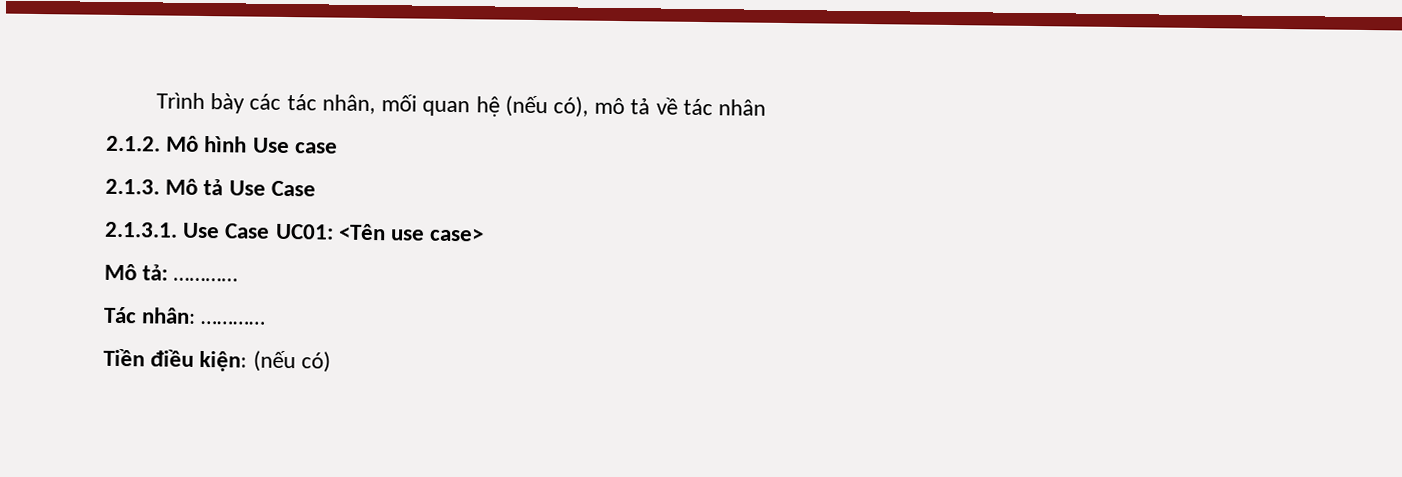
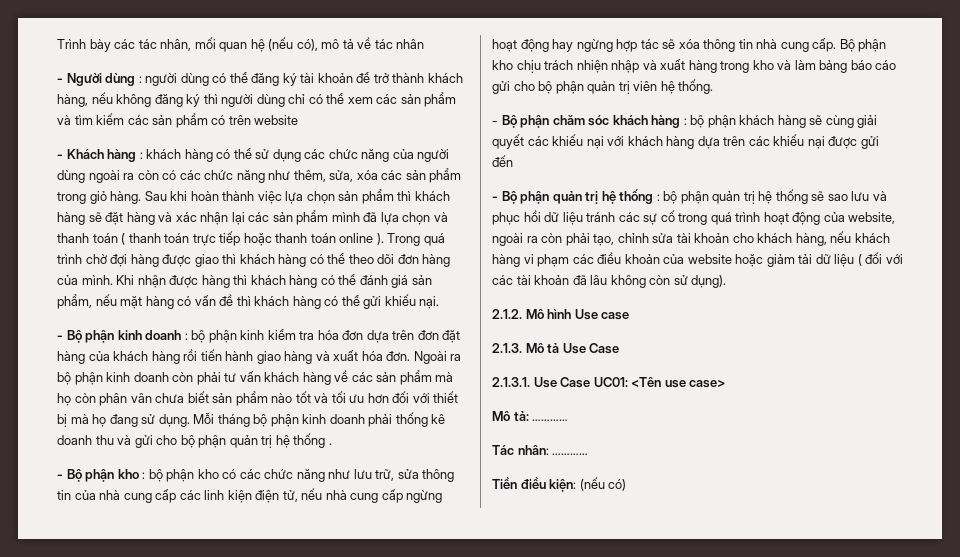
(767, 107) none -> [57,72,463,86] [57,92,457,107] [57,113,299,128] [57,148,450,162] [57,168,462,183] [57,189,450,204] [57,210,448,225] [57,231,445,246] [57,253,451,267] [57,274,432,288] [57,294,440,309] [57,329,461,343] [57,349,462,364] [57,370,454,385] [57,391,459,406] [57,412,446,427] [57,433,332,448] [57,469,455,482] [57,488,443,503] [492,38,887,52] [492,59,897,73] [492,79,714,94] [492,115,878,128] [492,134,879,149] [492,155,513,167] [492,189,887,204] [492,210,896,225] [492,231,890,246] [492,252,903,267] [492,275,727,288] // - Người dùng : người dùng có thể đăng ký tài khoản để trở thành khách hàng, nếu không đăng ký thì người dùng chỉ có thể xem các sản phẩm và tìm kiếm các sản phẩm có trên website // - Khách hàng : khách hàng có thể sử dụng các chức năng của người dùng ngoài ra còn có các chức năng như thêm, sửa, xóa các sản phẩm trong giỏ hàng. Sau khi hoàn thành việc lựa chọn sản phẩm thì khách hàng sẽ đặt hàng và xác nhận lại các sản phẩm mình đã lựa chọn và thanh toán ( thanh toán trực tiếp hoặc thanh toán online ). Trong quá trình chờ đợi hàng được giao thì khách hàng có thể theo dõi đơn hàng của mình. Khi nhận được hàng thì khách hàng có thể đánh giá sản phẩm, nếu mặt hàng có vấn đề thì khách hàng có thể gửi khiếu nại. // - Bộ phận kinh doanh : bộ phận kinh kiểm tra hóa đơn dựa trên đơn đặt hàng của khách hàng rồi tiến hành giao hàng và xuất hóa đơn. Ngoài ra bộ phận kinh doanh còn phải tư vấn khách hàng về các sản phẩm mà họ còn phân vân chưa biết sản phẩm nào tốt và tối ưu hơn đối với thiết bị mà họ đang sử dụng. Mỗi tháng bộ phận kinh doanh phải thống kê doanh thu và gửi cho bộ phận quản trị hệ thống . // - Bộ phận kho : bộ phận kho có các chức năng như lưu trữ, sửa thông tin của nhà cung cấp các linh kiện điện tử, nếu nhà cung cấp ngừng hoạt động hay ngừng hợp tác sẽ xóa thông tin nhà cung cấp. Bộ phận kho chịu trách nhiện nhập và xuất hàng trong kho và làm bảng báo cáo gửi cho bộ phận quản trị viên hệ thống. // - Bộ phận chăm sóc khách hàng : bộ phận khách hàng sẽ cùng giải quyết các khiếu nại với khách hàng dựa trên các khiếu nại được gửi đến // - Bộ phận quản trị hệ thống : bộ phận quản trị hệ thống sẽ sao lưu và phục hồi dữ liệu tránh các sự cố trong quá trình hoạt động của website, ngoài ra còn phải tạo, chỉnh sửa tài khoản cho khách hàng, nếu khách hàng vi phạm các điều khoản của website hoặc giảm tải dữ liệu ( đối với các tài khoản đã lâu không còn sử dụng).

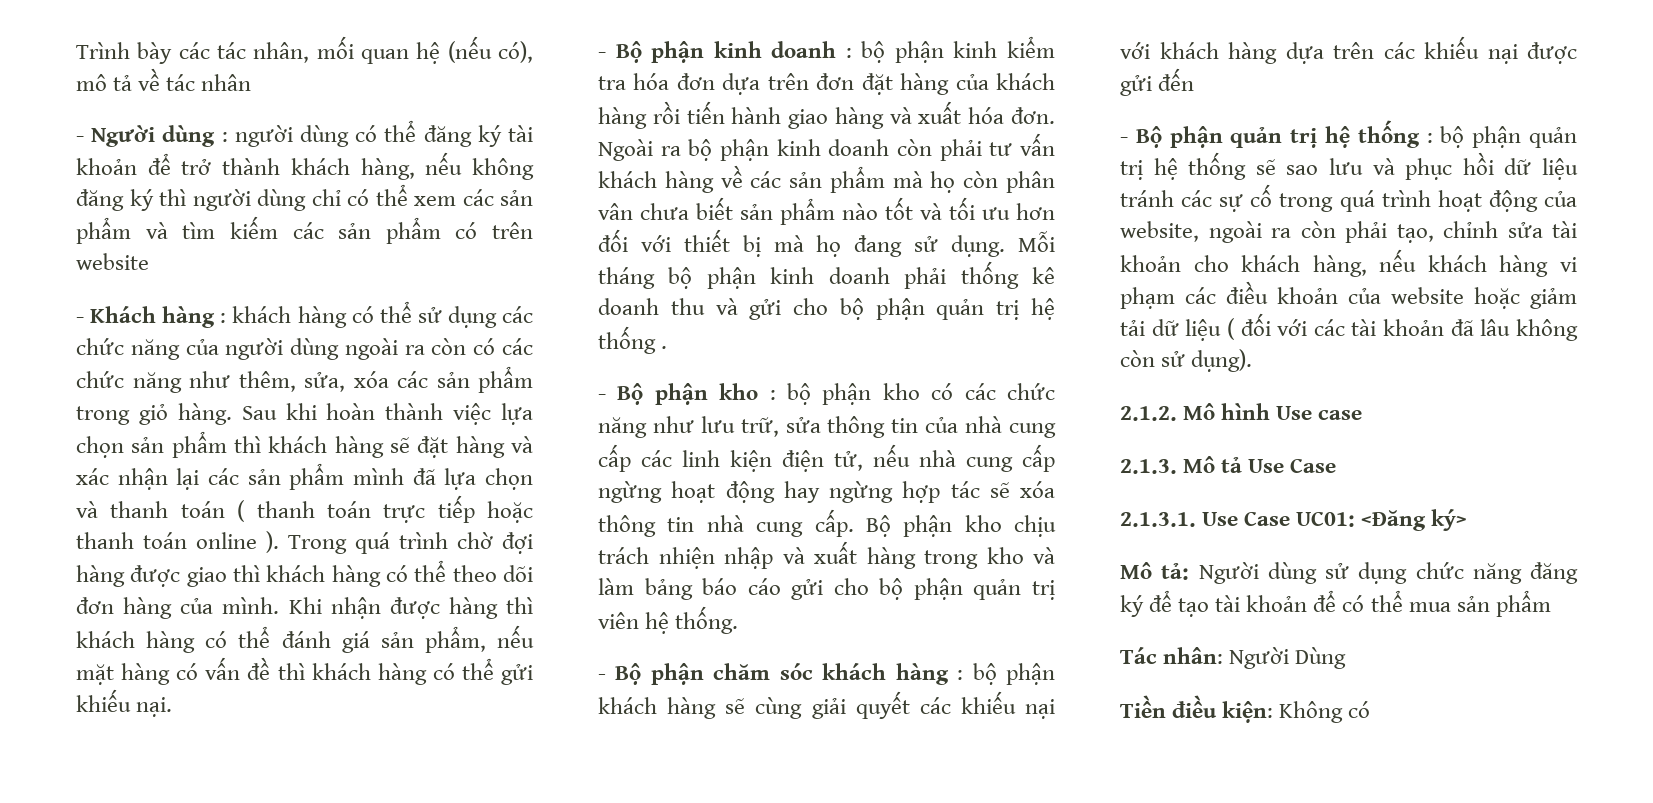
[631,377,726,388] <Tên use case> -> [1361,509,1468,531] <Đăng ký>
[532,419,569,421] ………… -> [1198,562,1578,584] [1120,590,1551,617] Người dùng sử dụng chức năng đăng ký để tạo tài khoản để có thể mua sản phẩm
[552,453,589,455] ………… -> [1229,647,1347,669] Người Dùng
[579,477,627,491] (nếu có) -> [1279,701,1371,723] Không có

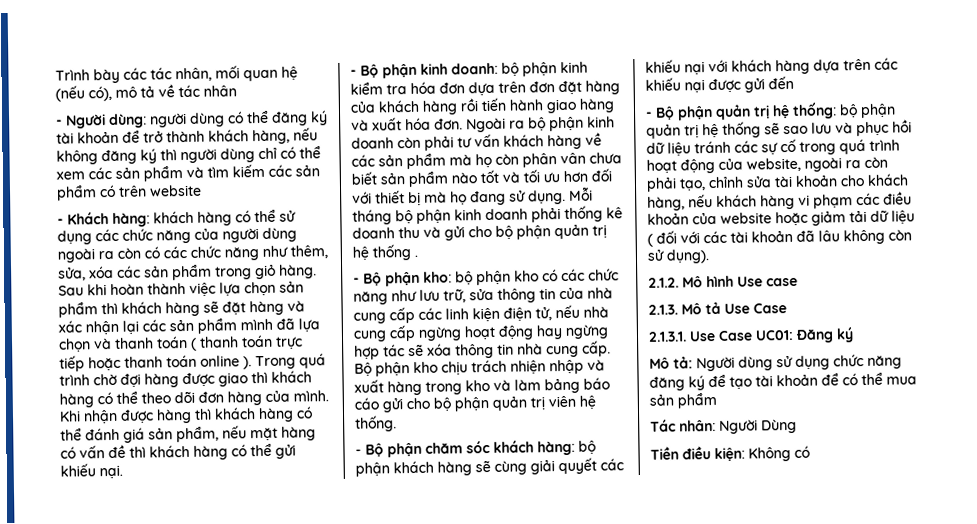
[162,125,228,147] dùng : -> [109,113,147,129] dùng:
[162,306,227,328] hàng : -> [112,212,150,227] hàng:
[771,41,852,58] doanh : -> [451,62,498,75] doanh:
[719,383,776,400] kho : -> [423,271,452,283] kho:
[895,663,964,685] hàng : -> [537,440,575,456] hàng:
[1357,120,1433,148] thống : -> [792,102,837,119] thống:
[1361,509,1468,531] <Đăng ký> -> [795,327,854,343] Đăng ký

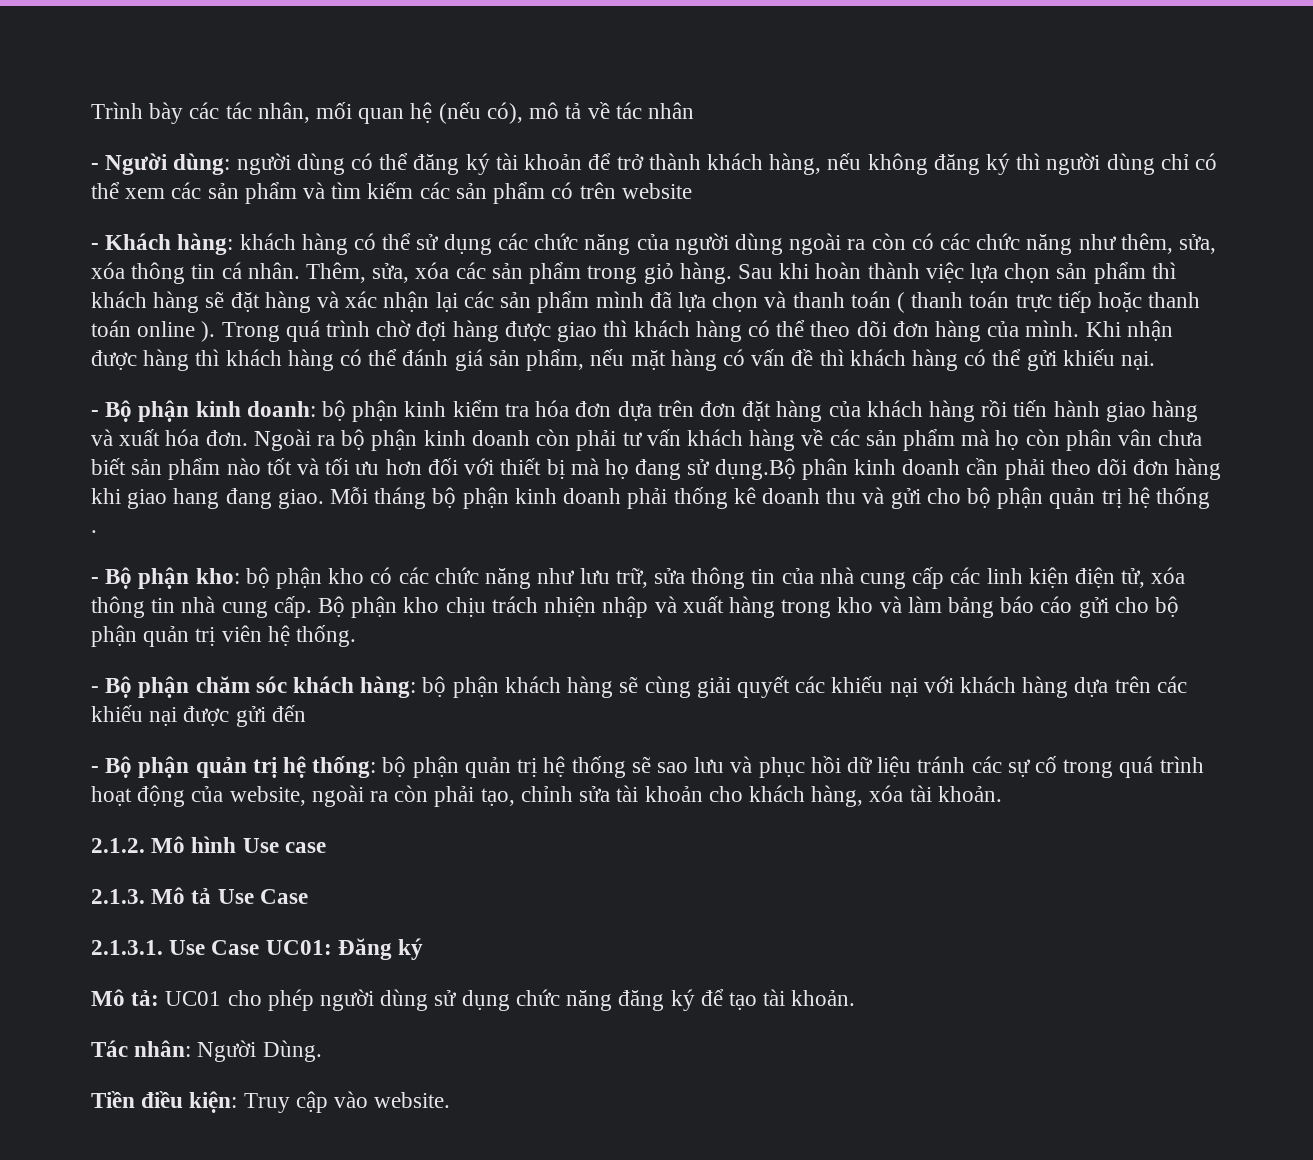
(114, 272) none -> [131,262,450,284] thông tin cá nhân. Thêm, sửa, xóa
[528,189,566,205] dụng. -> [714,458,1222,480] [91,488,324,509] dụng.Bộ phân kinh doanh cần phải theo dõi đơn hàng khi giao hang đang giao.
[555,304,609,319] [353,324,609,342] [354,343,424,360] nếu nhà cung cấp ngừng hoạt động hay ngừng hợp tác sẽ -> (1146, 578) none
[688,191,912,210] [647,209,915,227] [647,229,912,247] [647,248,710,264] nếu khách hàng vi phạm các điều khoản của website hoặc giảm tải dữ liệu ( đối với các tài khoản đã lâu không còn sử dụng). -> [869,785,1002,802] xóa tài khoản.
[696,356,735,372] Người -> [165,989,375,1011] UC01 cho phép người
[776,371,917,387] [649,391,717,409] khoản để có thể mua sản phẩm -> [791,990,856,1006] khoản.
[761,418,797,434] Dùng -> [262,1040,322,1062] Dùng.
[748,445,810,462] Không có -> [243,1091,451,1113] Truy cập vào website.

